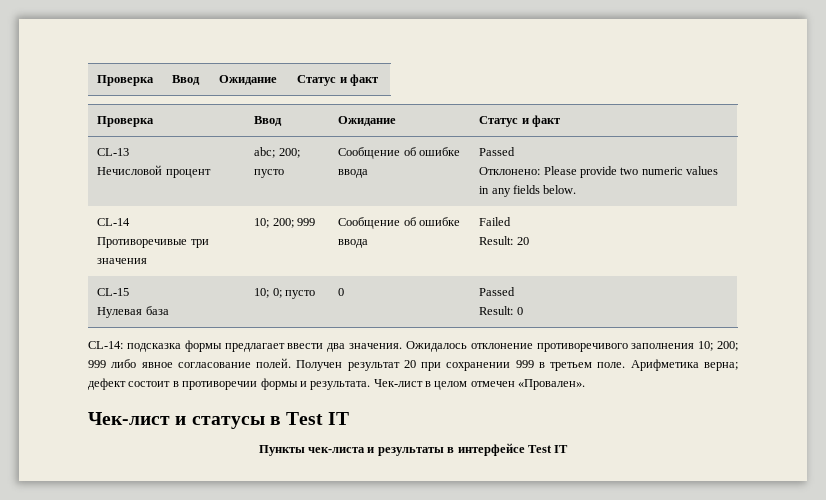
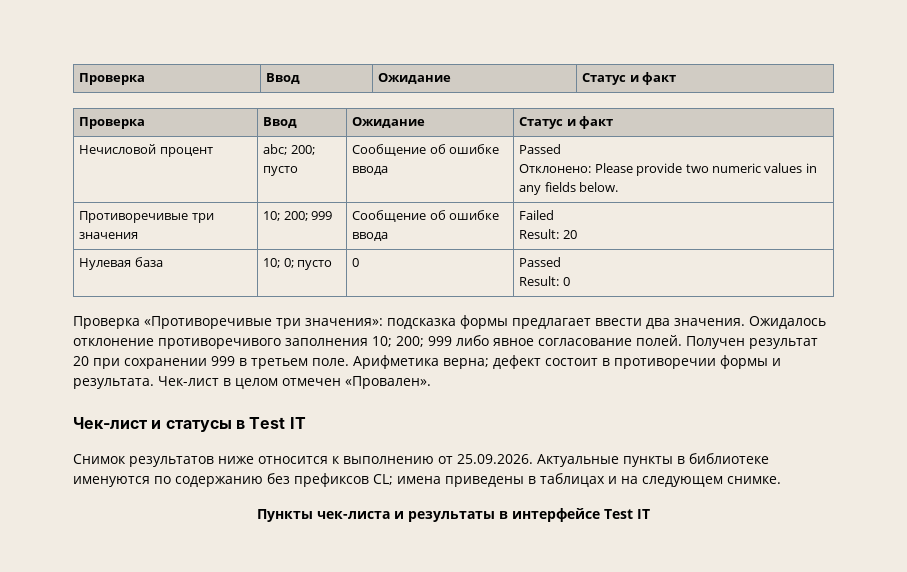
[97,148,130,156] CL-13 // -> (614, 122) none
[97,218,131,226] CL-14 // -> (619, 187) none
[97,288,130,296] CL-15 // -> (577, 234) none
[88,341,123,349] CL-14: -> [73,316,383,329] Проверка «Противоречивые три значения»:
(350, 418) none -> [73,453,769,467] [73,473,781,487] // Снимок результатов ниже относится к выполнению от 25.09.2026. Актуальные пункты в библиотеке именуются по содержанию без префиксов CL; имена приведены в таблицах и на следующем снимке.

